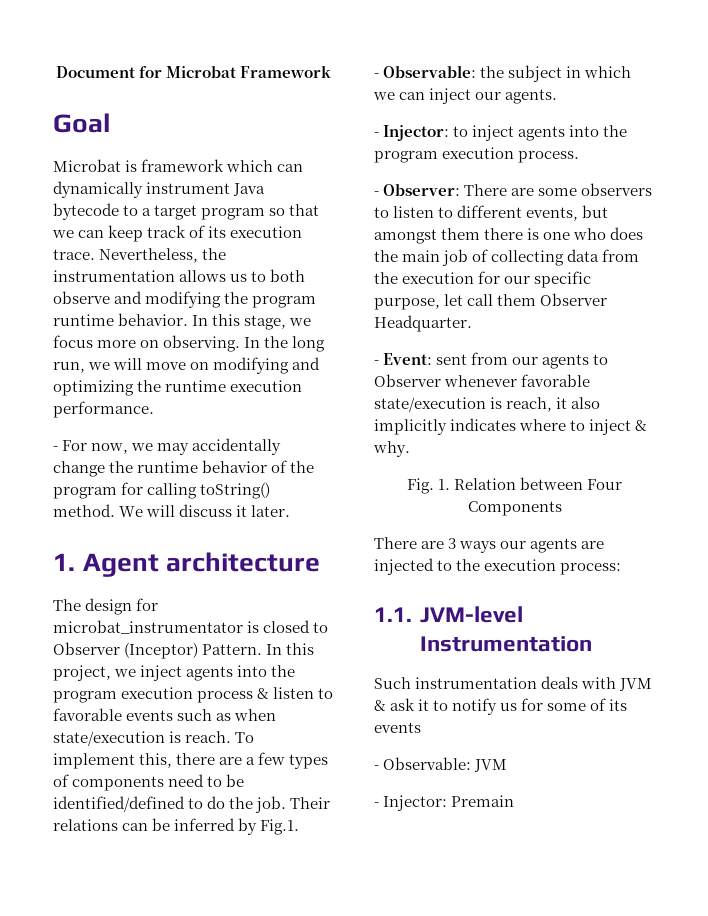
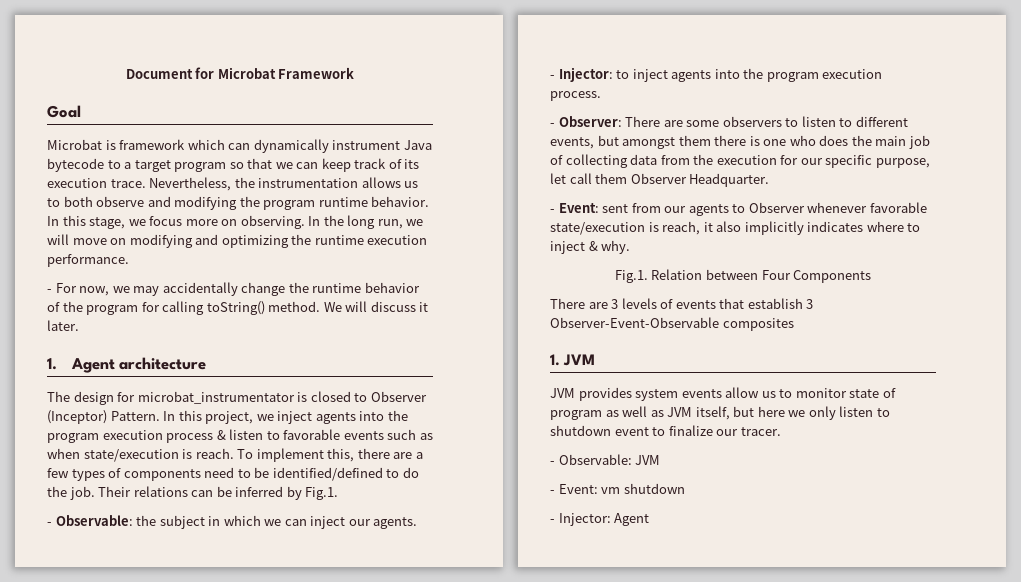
[406,478,450,494] Fig. 1. -> [614,270,648,283] Fig.1.
[459,538,605,553] [374,558,622,575] [374,606,523,623] [419,636,592,652] [374,676,653,691] [374,698,628,715] [374,722,421,733] ways our agents are injected to the execution process: // 1.1. JVM-level Instrumentation // Such instrumentation deals with JVM & ask it to notify us for some of its events -> [621,298,814,309] [550,317,794,331] [550,354,596,366] [550,387,896,401] [550,406,890,420] [550,425,781,436] levels of events that establish 3 Observer-Event-Observable composites // 1. JVM // JVM provides system events allow us to monitor state of program as well as JVM itself, but here we only listen to shutdown event to finalize our tracer.
[374,795,515,811] // - Injector: Premain -> [550,483,685,494] [550,513,650,526] // - Event: vm shutdown // - Injector: Agent

